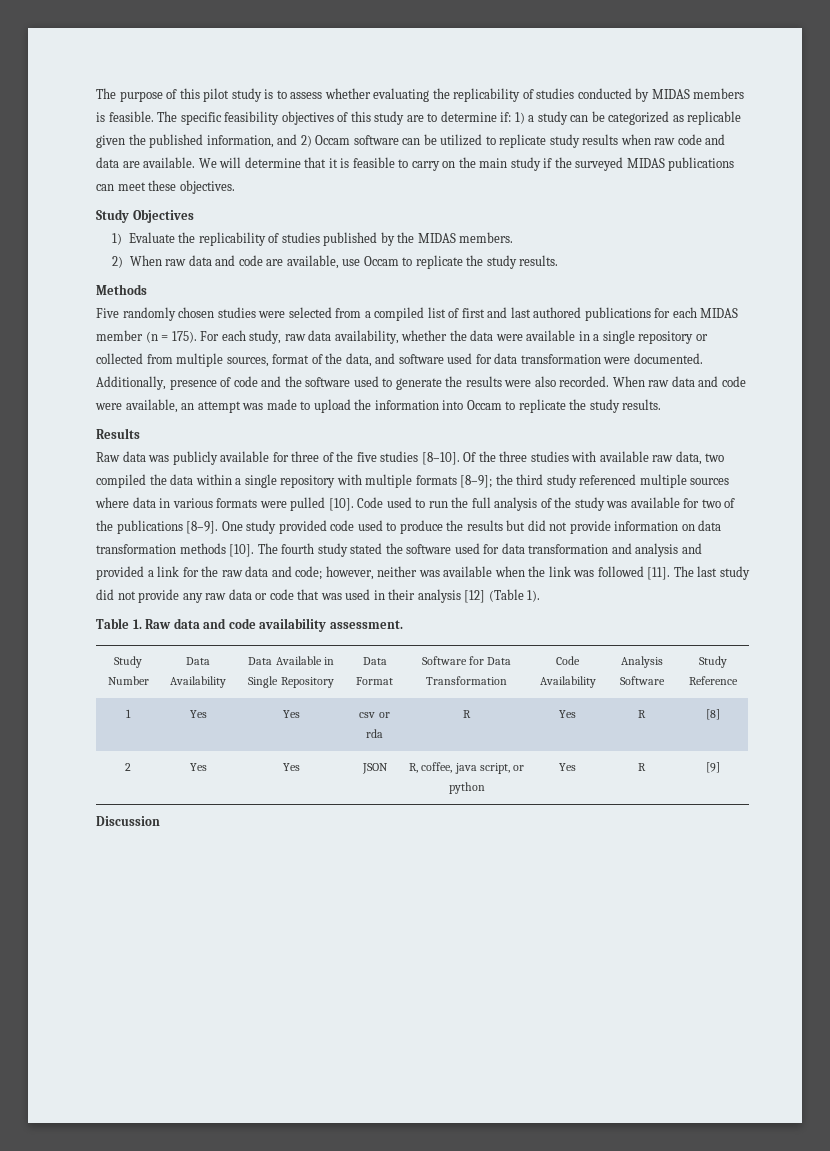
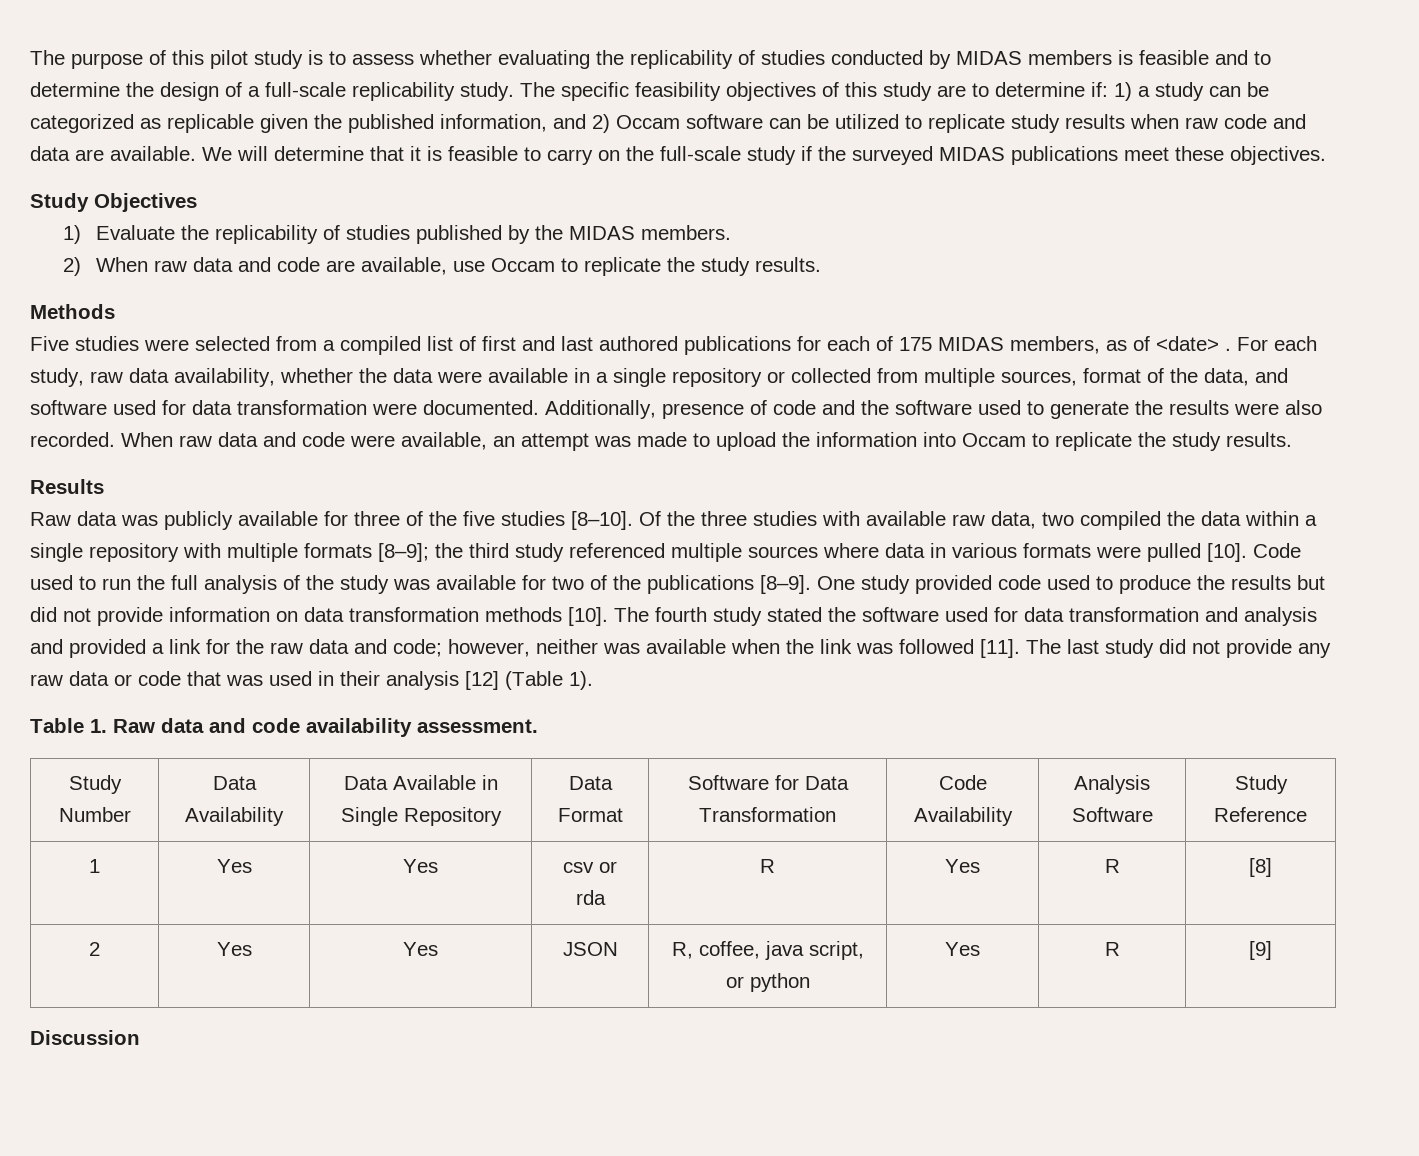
[108,111,154,122] feasible. -> [1139,50,1271,65] [30,82,514,101] feasible and to determine the design of a full-scale replicability study.
[479,158,508,168] main -> [660,146,741,161] full-scale
[96,184,114,191] can -> (1118, 155) none
[122,307,215,321] randomly chosen -> (69, 343) none
[700,308,739,318] [96,330,197,343] MIDAS member (n = 175). -> [876,336,1231,354] of 175 MIDAS members, as of <date> .

